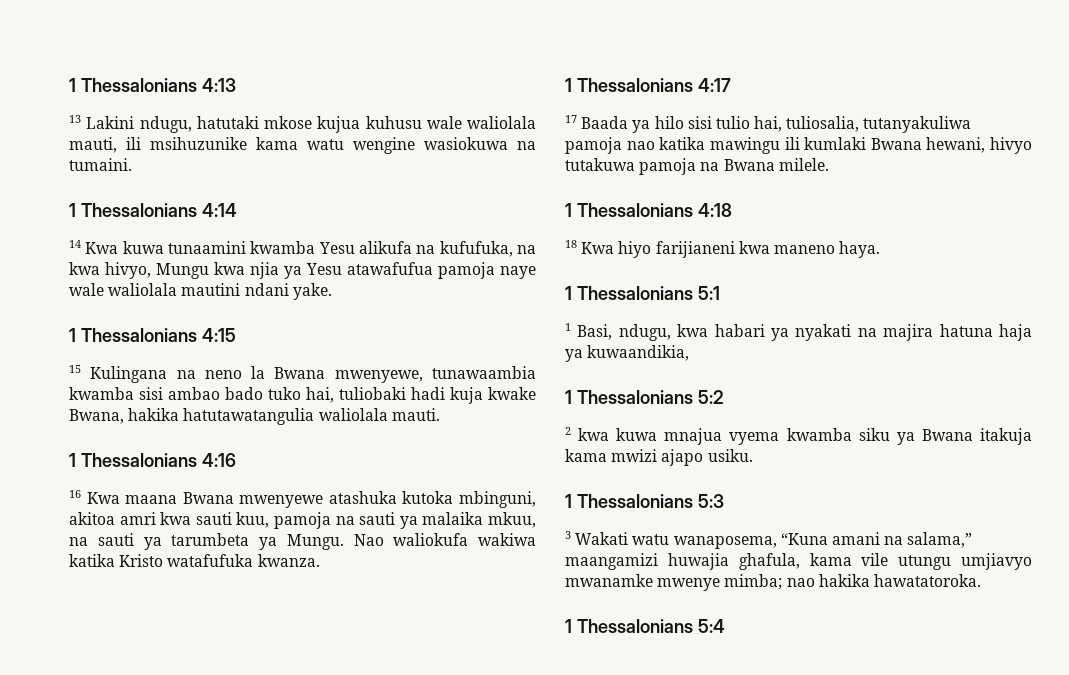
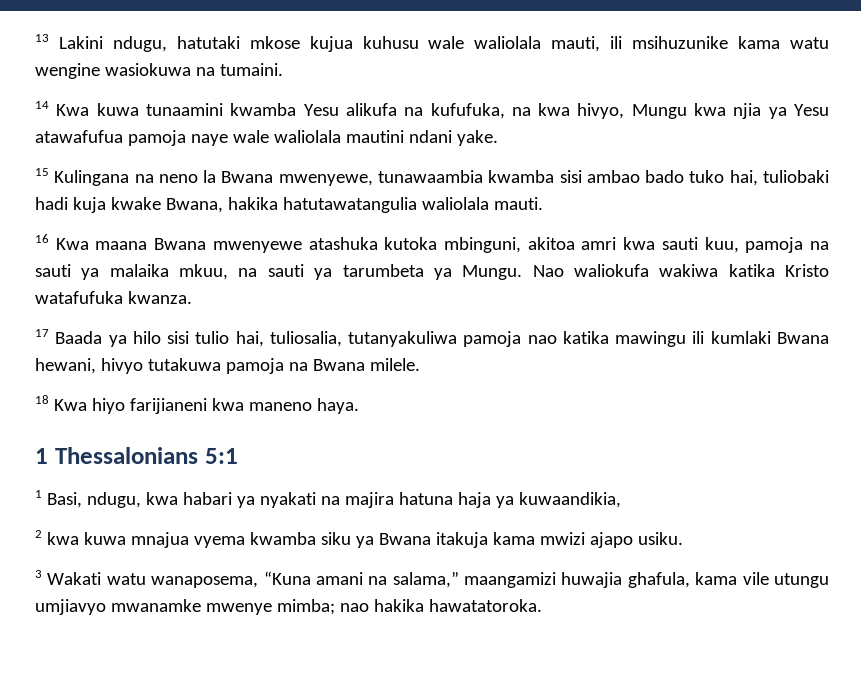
[69,78,236,92] 1 Thessalonians 4:13 // -> (35, 38) none
[69,203,237,217] // 1 Thessalonians 4:14 -> (283, 69) none
[69,328,236,342] // 1 Thessalonians 4:15 -> (498, 138) none
[69,453,236,467] // 1 Thessalonians 4:16 -> (543, 203) none
[565,78,731,92] // 1 Thessalonians 4:17 -> (192, 297) none
[565,203,732,217] // 1 Thessalonians 4:18 -> (420, 364) none
[565,390,724,404] // 1 Thessalonians 5:2 -> (621, 500) none
[565,494,724,508] // 1 Thessalonians 5:3 -> (683, 538) none
[565,619,725,633] // 1 Thessalonians 5:4 -> (542, 605) none

